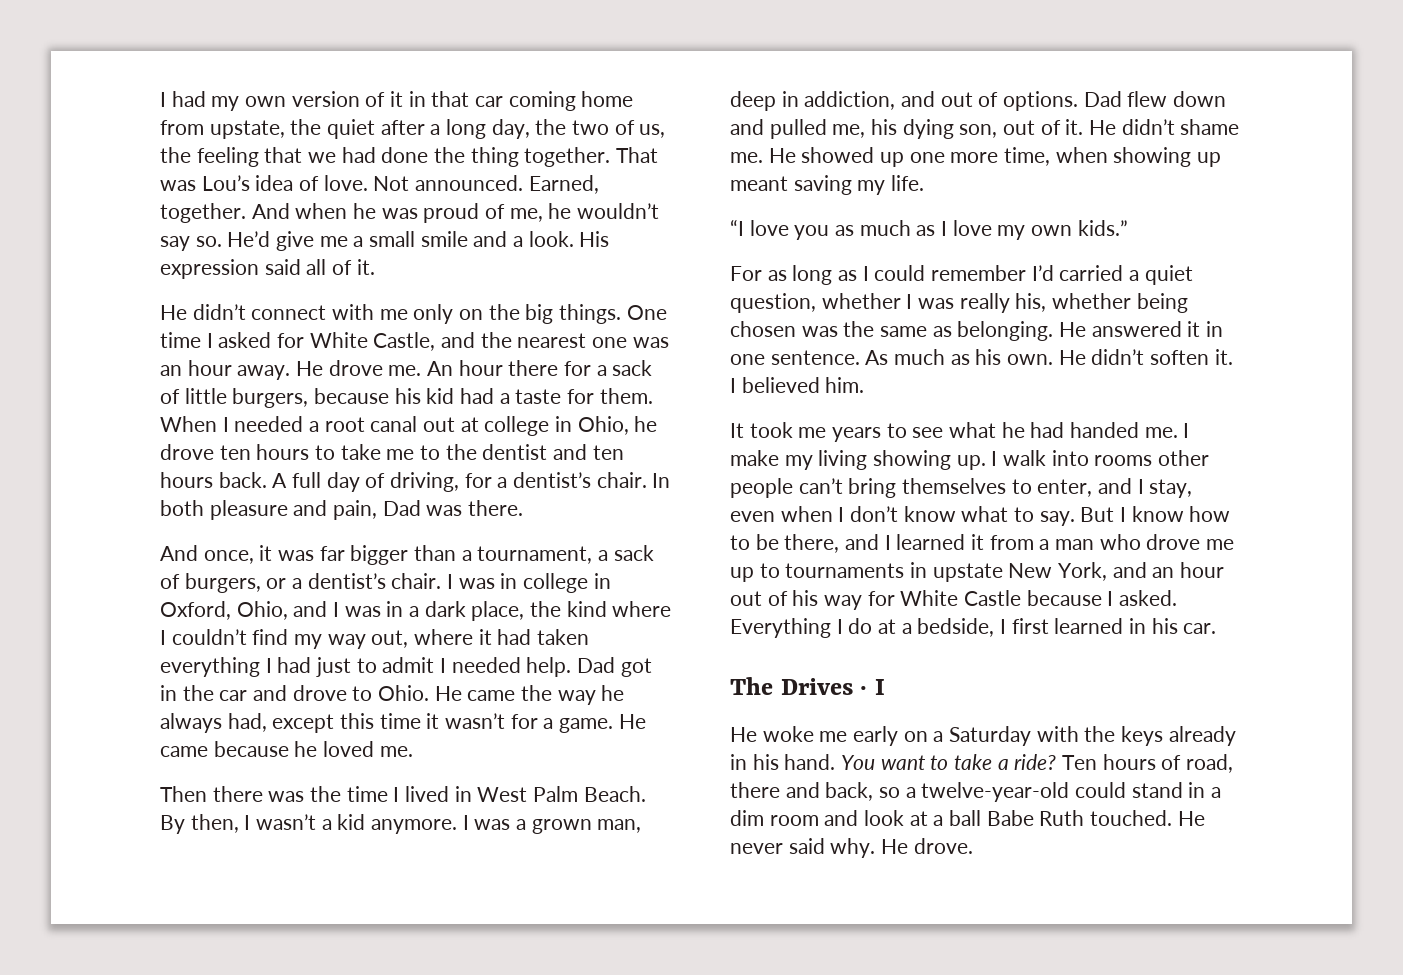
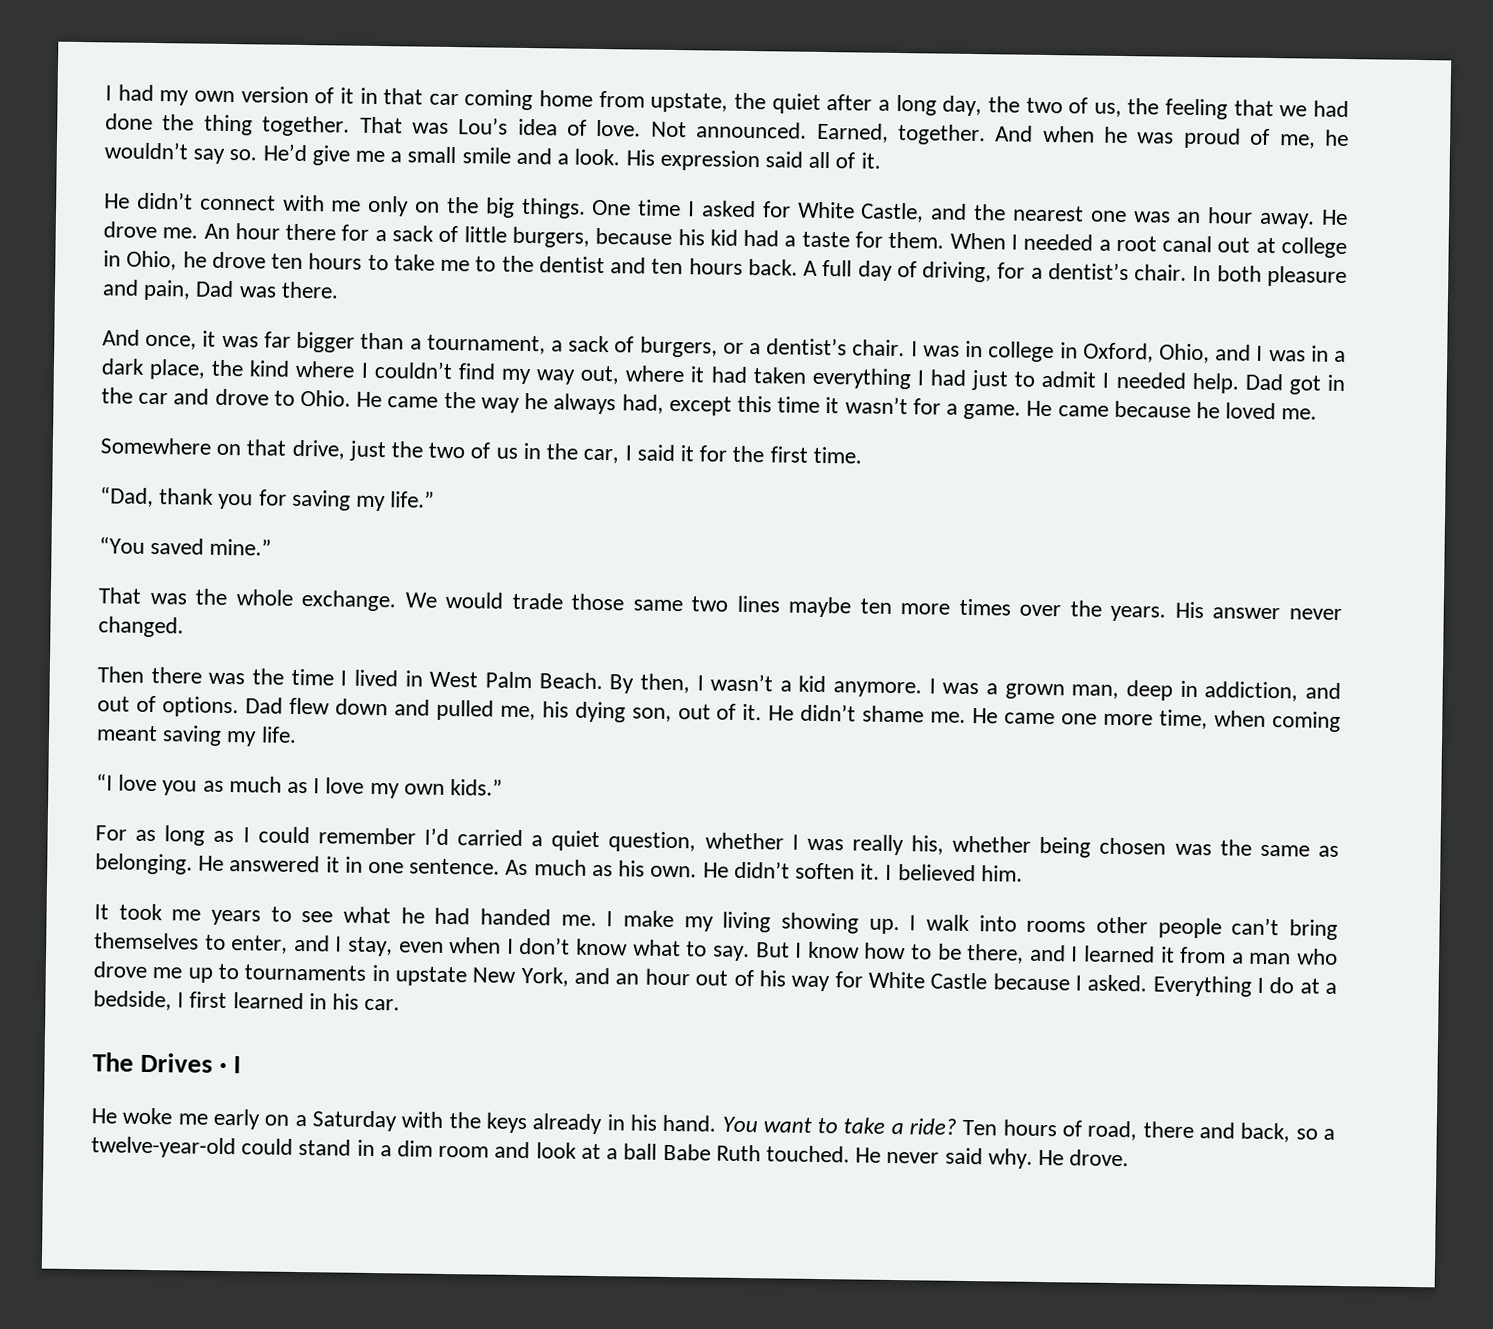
(413, 751) none -> [100,437,862,464] [100,486,436,512] [99,536,273,556] [98,587,1343,622] [98,616,184,638] // Somewhere on that drive, just the two of us in the car, I said it for the first time. // “Dad, thank you for saving my life.” // “You saved mine.” // That was the whole exchange. We would trade those same two lines maybe ten more times over the years. His answer never changed.
[801,147,905,167] showed up -> [1004,712,1056,725] came
[1113,147,1222,167] showing up -> [1272,711,1342,732] coming

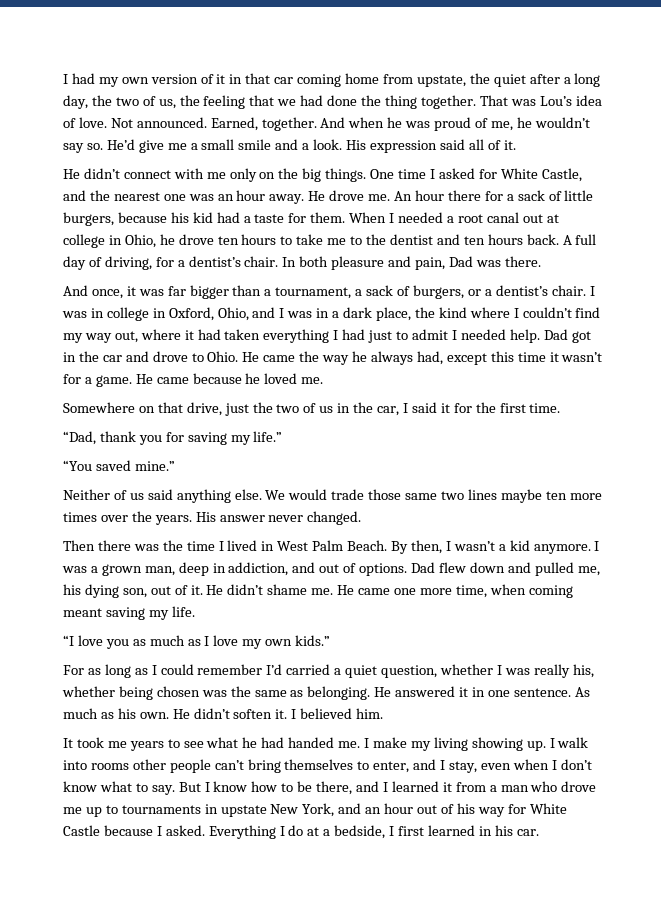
[98,587,397,612] That was the whole exchange. -> [63,489,262,503] Neither of us said anything else.
[92,1052,242,1074] [91,1107,1336,1143] [91,1136,1130,1169] // The Drives · I // He woke me early on a Saturday with the keys already in his hand. You want to take a ride? Ten hours of road, there and back, so a twelve-year-old could stand in a dim room and look at a ball Babe Ruth touched. He never said why. He drove. -> (539, 832) none

